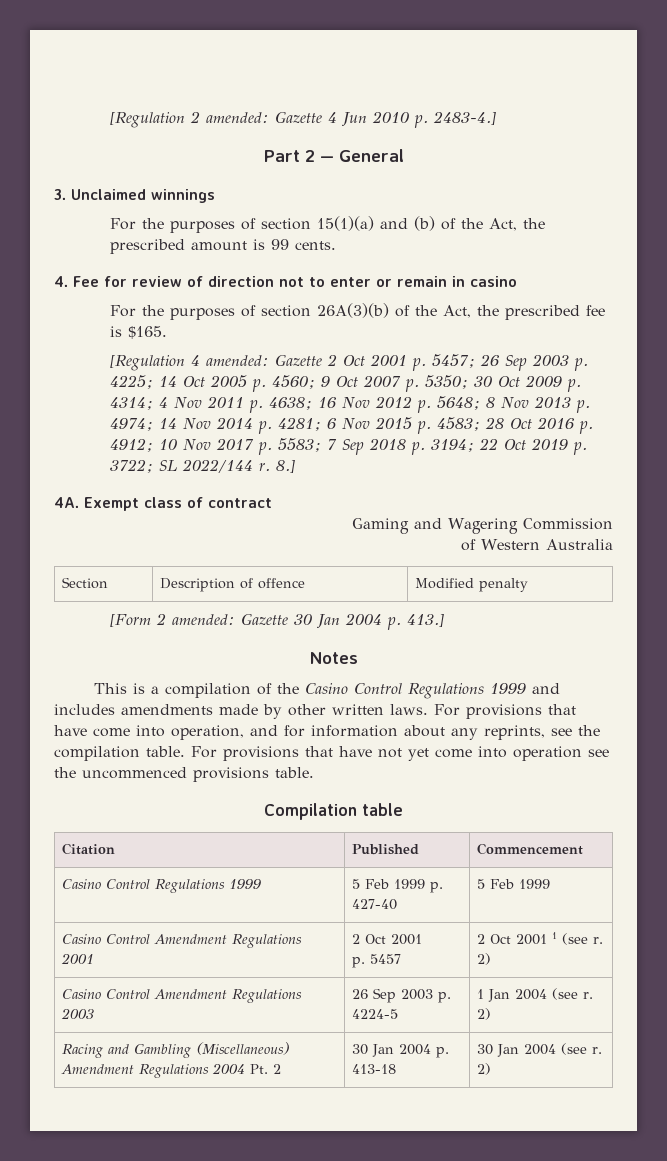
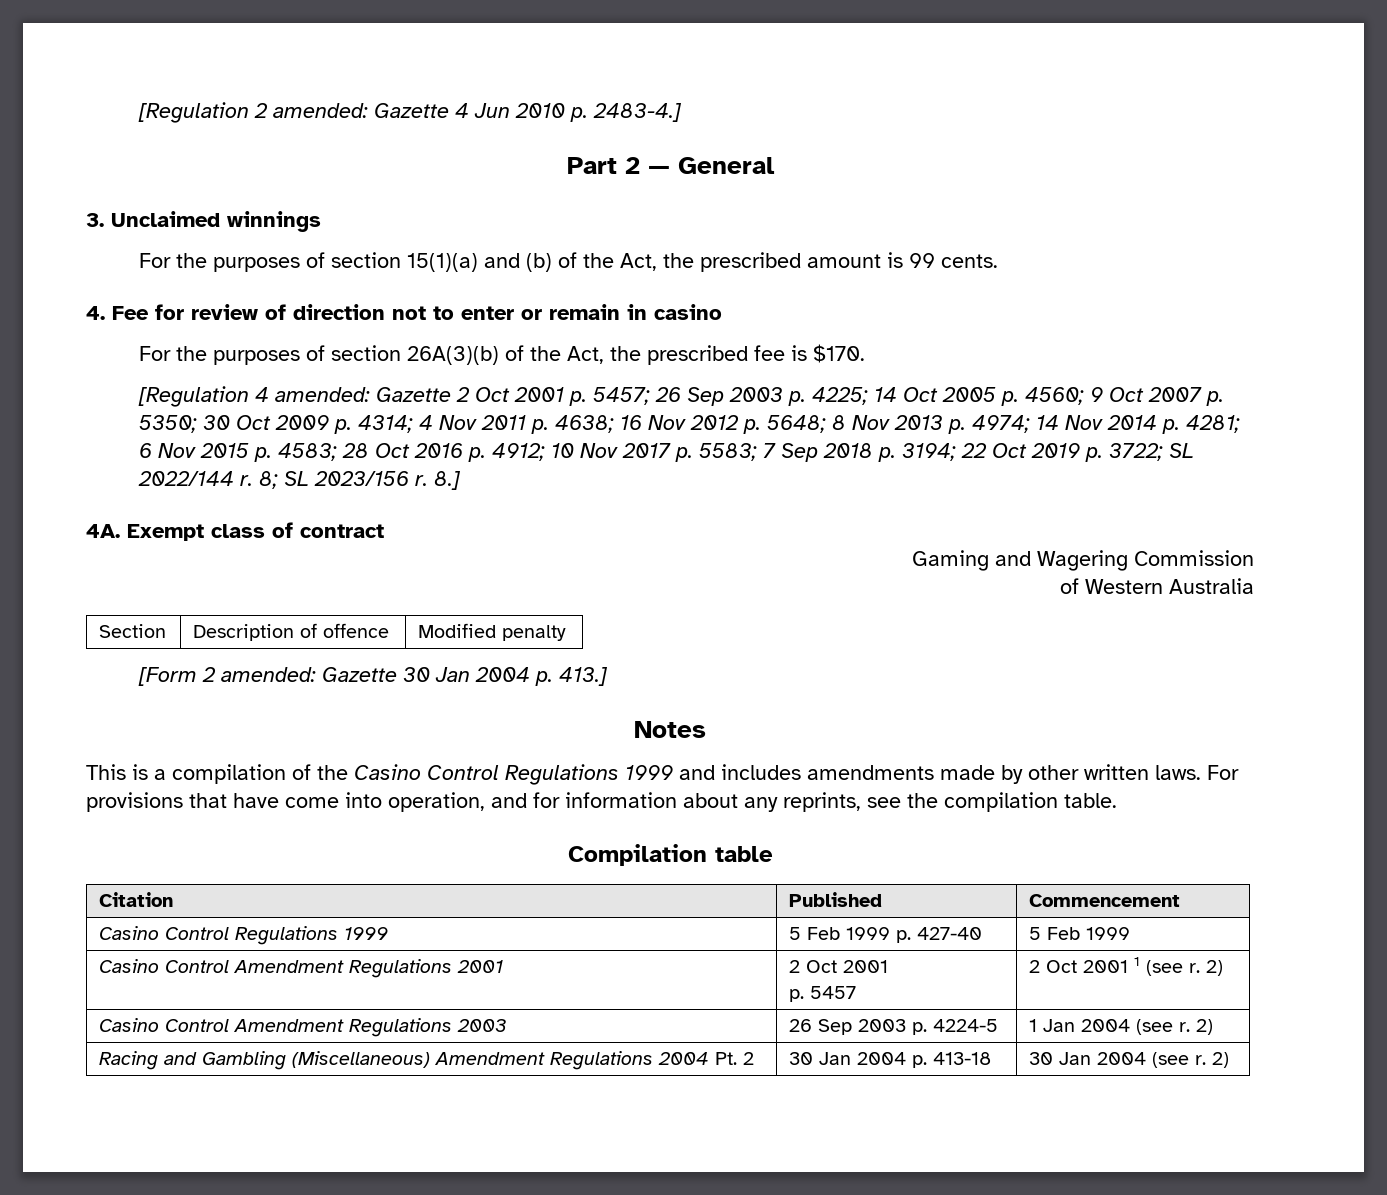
[128,326,168,339] $165. -> [813,344,866,363] $170.
(271, 467) none -> [259,471,429,489] 8; SL 2023/156 r.
[191,746,609,761] [54,767,314,782] For provisions that have not yet come into operation see the uncommenced provisions table. -> (1117, 800) none

